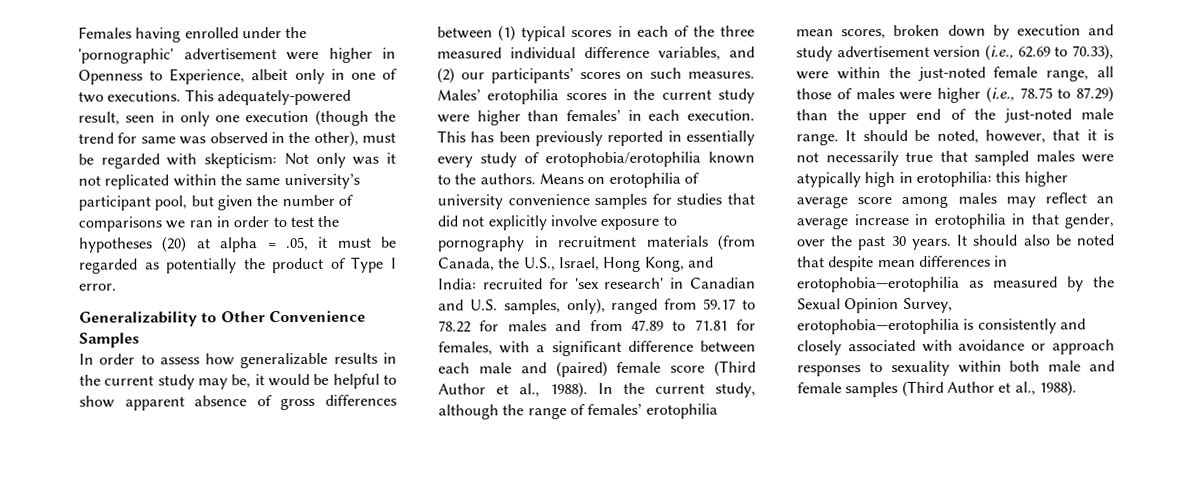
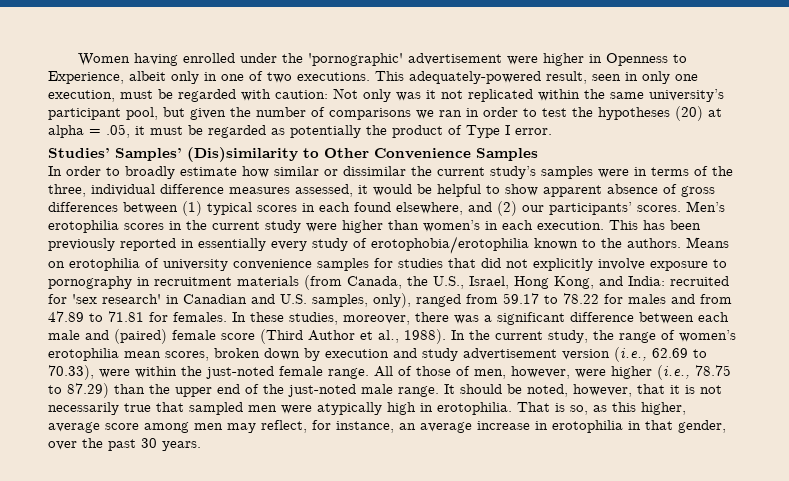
[78,26,132,39] Females -> [77,53,130,66] Women
[245,109,396,126] [78,130,359,147] execution (though the trend for same was observed in the other), -> [48,90,115,102] execution,
[204,153,278,169] skepticism: -> [275,90,328,99] caution:
[79,311,198,327] Generalizability -> [48,147,298,162] Studies’ Samples’ (Dis)similarity
[159,352,397,369] [79,374,252,390] assess how generalizable results in the current study may be, -> [125,166,733,179] [48,184,353,197] broadly estimate how similar or dissimilar the current study’s samples were in terms of the three, individual difference measures assessed,
[673,25,755,37] [437,46,755,61] [437,67,755,84] [437,89,481,101] of the three measured individual difference variables, and (2) our participants’ scores on such measures. Males’ -> [354,201,725,216] found elsewhere, and (2) our participants’ scores. Men’s
[566,109,621,122] females’ -> [423,220,480,232] women’s
[438,341,531,356] females, with -> [173,312,479,325] females. In these studies, moreover, there was
[438,404,499,420] although -> (588, 336) none
[587,403,643,416] females’ -> [679,330,736,342] women’s
[1046,66,1114,82] [796,88,895,100] range, all those of males -> [328,366,570,379] range. All of those of men, however,
[1035,150,1075,162] males -> [248,405,277,412] men
[915,171,1068,187] [796,192,1087,209] erotophilia: this higher average score among males may reflect -> [437,402,686,415] [48,420,394,433] erotophilia. That is so, as this higher, average score among men may reflect, for instance,
[956,234,1115,246] [797,255,1009,272] [797,276,1115,293] [797,297,953,314] [797,318,1086,335] [797,339,1115,356] [797,360,1115,377] [797,380,1077,398] It should also be noted that despite mean differences in erotophobia—erotophilia as measured by the Sexual Opinion Survey, erotophobia—erotophilia is consistently and closely associated with avoidance or approach responses to sexuality within both male and female samples (Third Author et al., 1988). -> (201, 446) none

